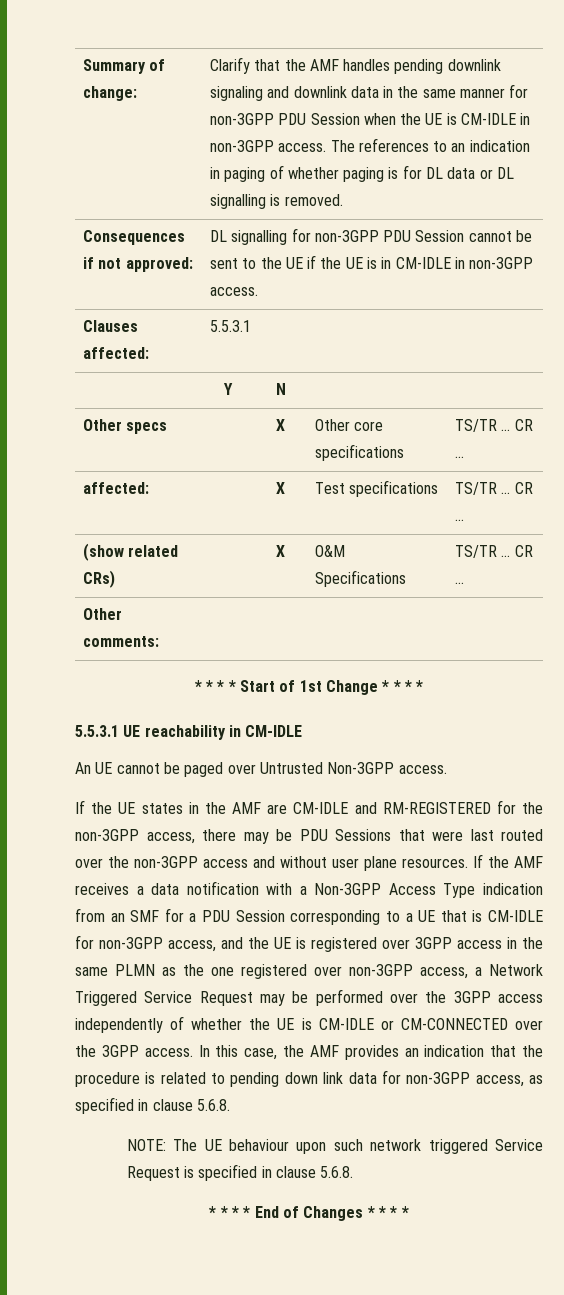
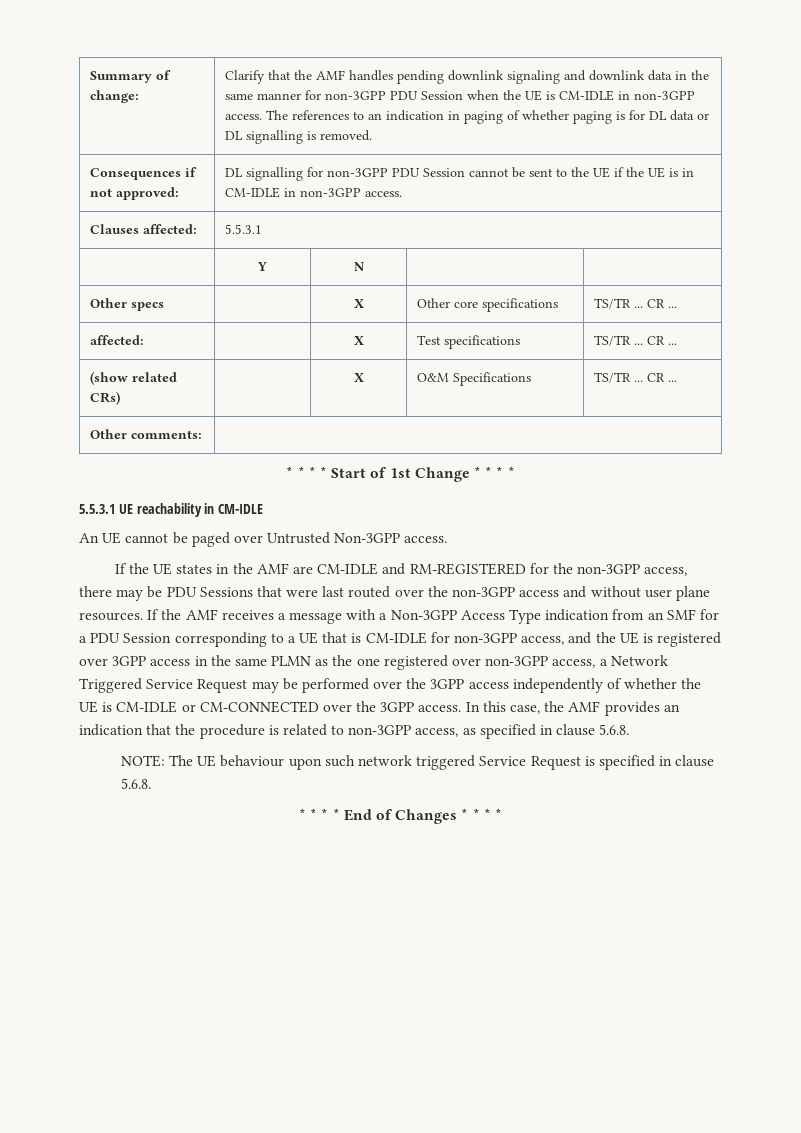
[151,881,259,895] data notification -> [289,612,343,624] message
[230,1070,401,1087] pending down link data for -> (345, 730) none

